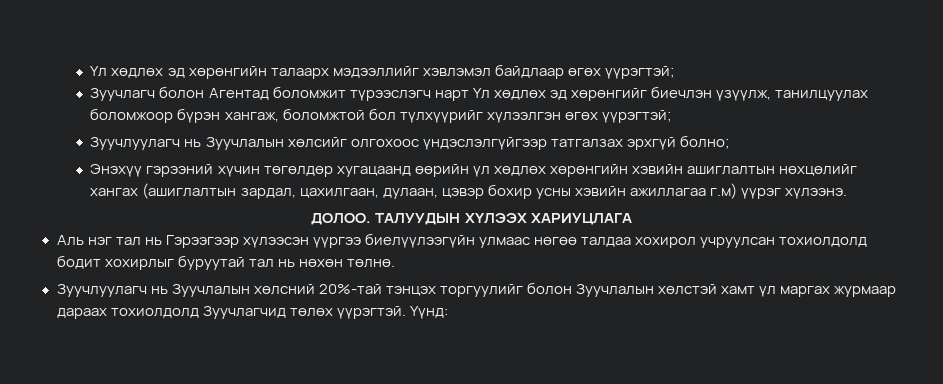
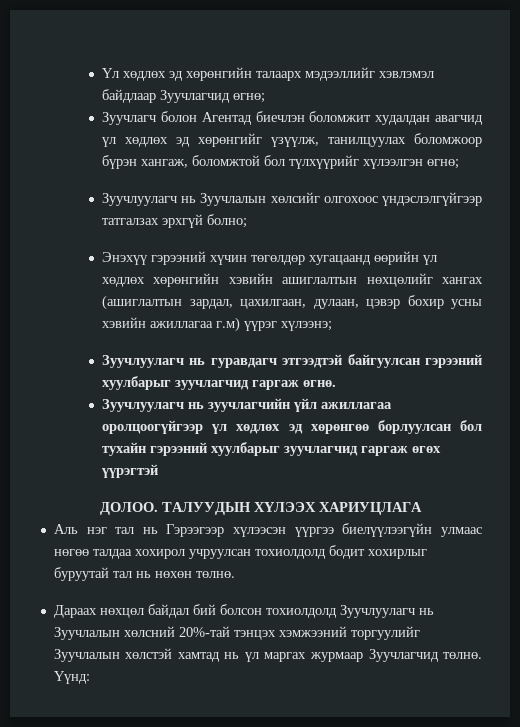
[567,66,675,79] өгөх үүрэгтэй; -> [159,90,265,103] Зуучлагчид өгнө;
[272,86,490,101] боломжит түрээслэгч нарт Үл -> [255,111,483,125] [101,137,116,147] биечлэн боломжит худалдан авагчид үл
[650,86,712,99] биечлэн -> (262, 140) none
[564,110,672,123] өгөх үүрэгтэй; -> [426,159,459,169] өгнө;
[784,188,847,199] хүлээнэ. -> [280,321,332,331] [101,354,482,368] [101,376,336,390] [101,398,392,412] [101,420,483,434] [101,442,441,456] [101,464,158,478] хүлээнэ; // Зуучлуулагч нь гуравдагч этгээдтэй байгуулсан гэрээний хуулбарыг зуучлагчид гаргаж өгнө. // Зуучлуулагч нь зуучлагчийн үйл ажиллагаа оролцоогүйгээр үл хөдлөх эд хөрөнгөө борлуулсан бол тухайн гэрээний хуулбарыг зуучлагчид гаргаж өгөх үүрэгтэй
(395, 263) none -> [53,604,337,618] Дараах нөхцөл байдал бий болсон тохиолдолд
[439,282,897,297] [56,306,406,319] торгуулийг болон Зуучлалын хөлстэй хамт үл маргах журмаар дараах тохиолдолд Зуучлагчид төлөх үүрэгтэй. -> [278,626,420,640] [53,648,483,662] хэмжээний торгуулийг Зуучлалын хөлстэй хамтад нь үл маргах журмаар Зуучлагчид төлнө.

